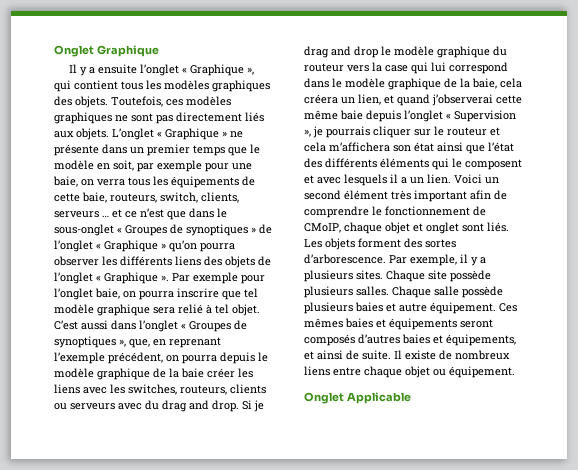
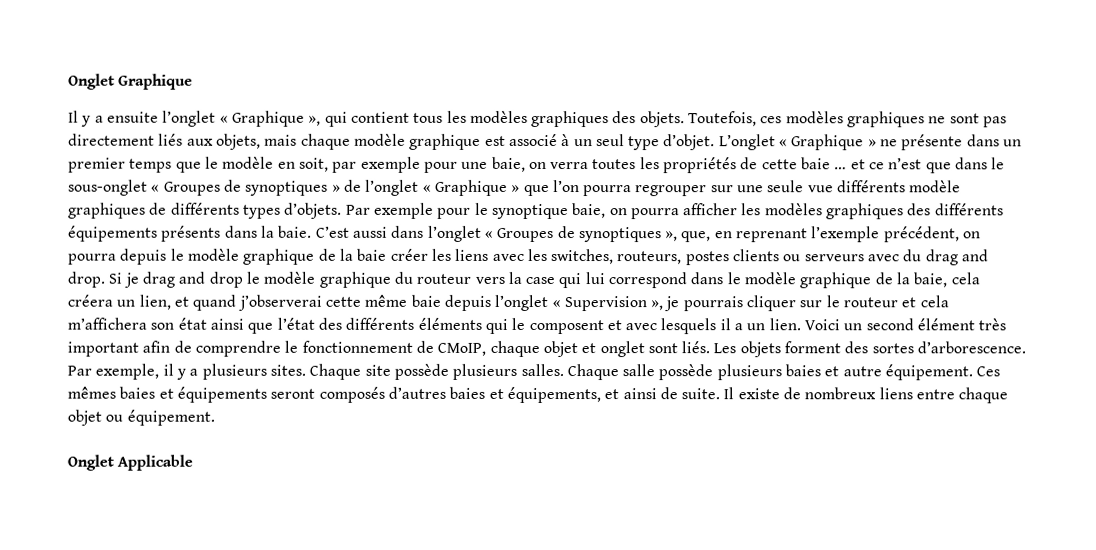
[76,128,109,140] objets. -> [215,133,716,151] objets, mais chaque modèle graphique est associé à un seul type d’objet.
[128,176,255,188] [54,192,239,203] [54,211,99,218] tous les équipements de cette baie, routeurs, switch, clients, serveurs -> [592,157,832,174] toutes les propriétés de cette baie
[169,240,235,252] [54,256,271,268] [54,272,169,284] qu’on pourra observer les différents liens des objets de l’onglet « Graphique ». -> [523,180,962,197] [68,202,343,219] que l’on pourra regrouper sur une seule vue différents modèle graphiques de différents types d’objets.
[54,288,93,300] l’onglet -> [474,202,569,220] le synoptique
[177,288,258,300] [54,304,260,316] inscrire que tel modèle graphique sera relié à tel objet. -> [683,203,1004,220] [68,225,313,242] afficher les modèles graphiques des différents équipements présents dans la baie.
(227, 390) none -> [685,251,730,266] postes

